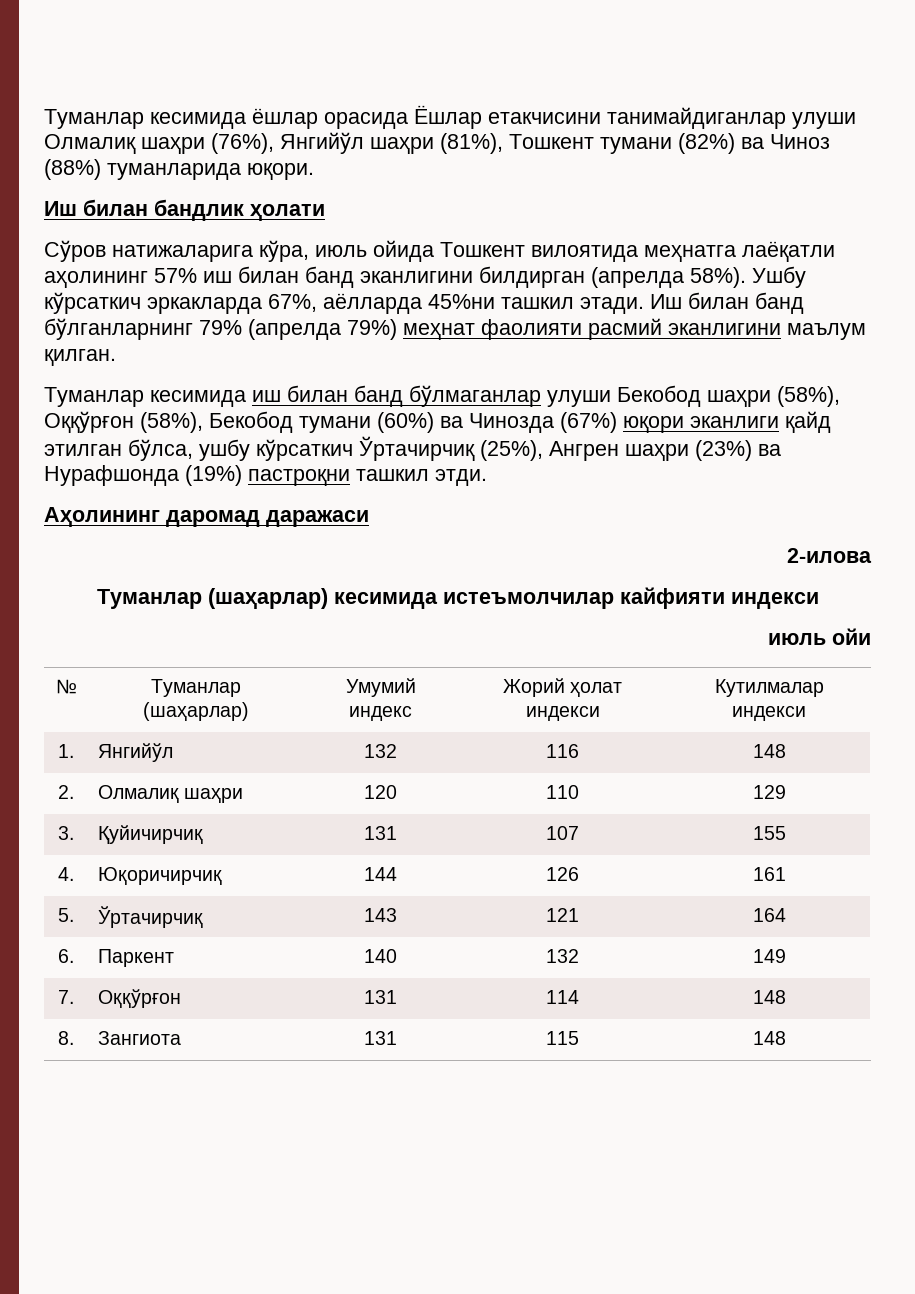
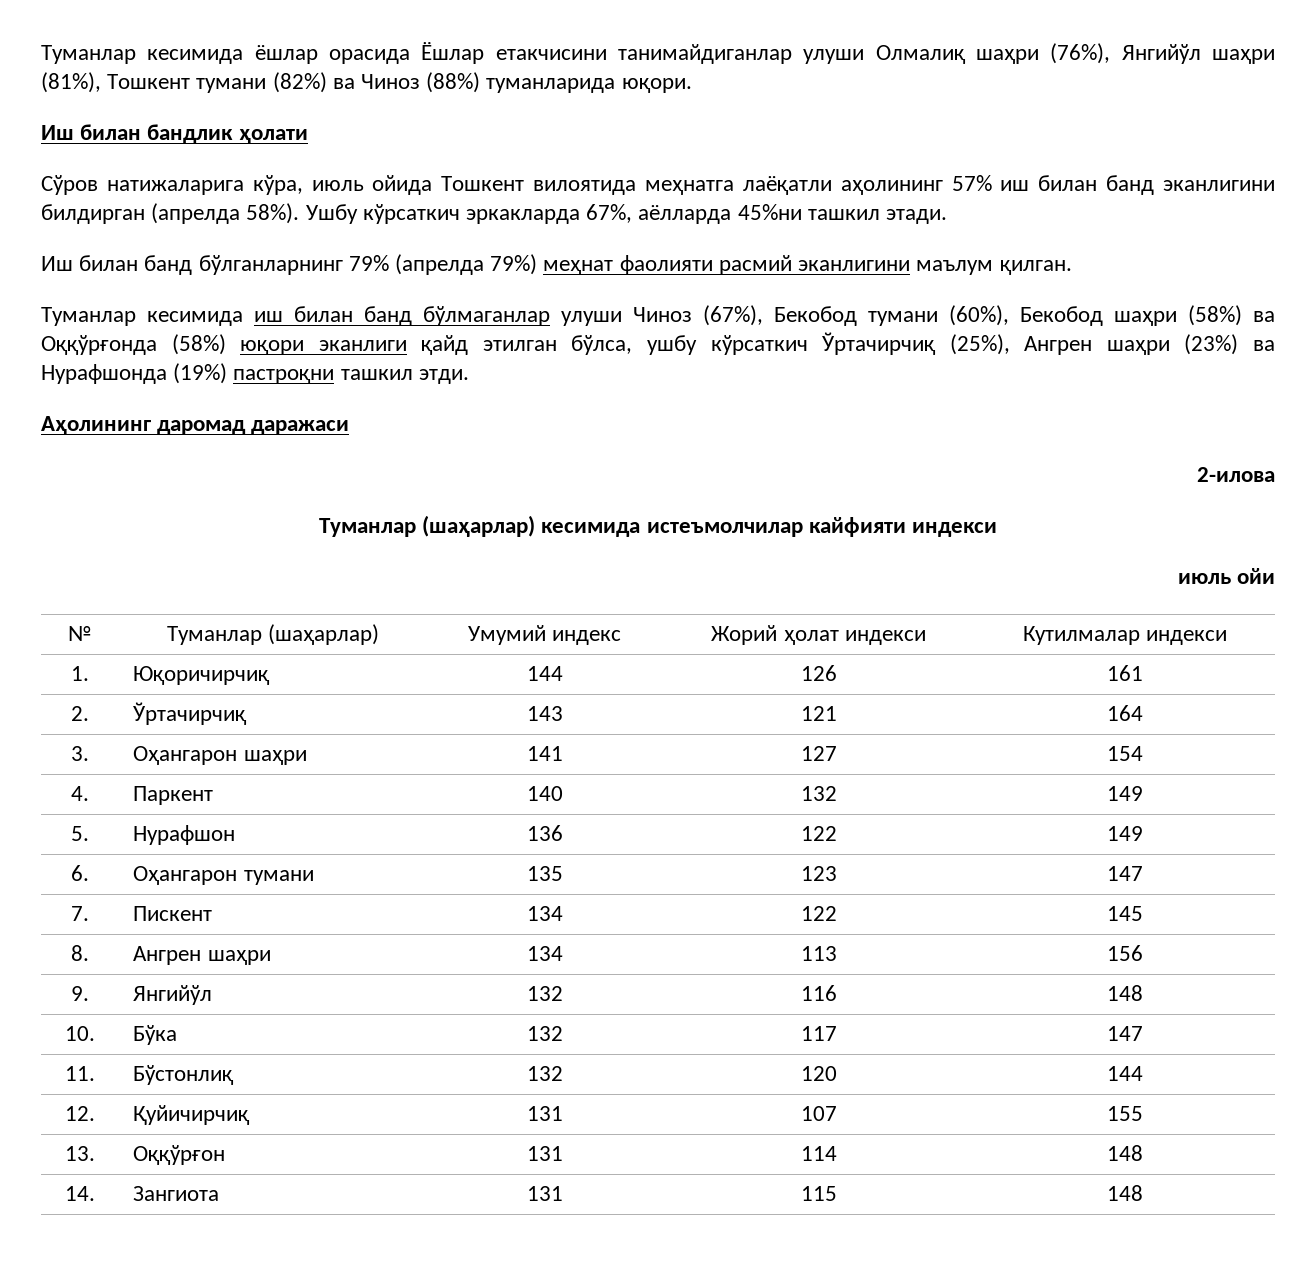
(644, 305) none -> (948, 216) //
[617,385,840,407] [44,411,617,433] Бекобод шаҳри (58%), Оққўрғон (58%), Бекобод тумани (60%) ва Чинозда (67%) -> [633,305,1275,326] [41,334,226,355] Чиноз (67%), Бекобод тумани (60%), Бекобод шаҳри (58%) ва Оққўрғонда (58%)
[97,743,173,762] [364,744,397,758] [546,744,579,758] [752,744,786,758] [58,785,74,799] [97,785,243,803] [364,785,397,799] [546,785,579,799] [752,785,786,799] [58,826,74,840] [97,825,203,844] [364,826,397,840] [546,826,579,840] [752,826,786,840] [58,867,74,881] [97,867,222,885] [364,867,397,881] [546,867,579,881] [752,867,786,881] [58,908,74,922] [97,906,203,928] [364,908,397,922] [546,908,579,922] [752,908,786,922] [58,949,74,963] [97,949,174,967] [364,949,397,963] [546,949,579,963] [752,949,786,963] [58,990,74,1004] Янгийўл | 132 | 116 | 148 // 2. | Олмалиқ шаҳри | 120 | 110 | 129 // 3. | Қуйичирчиқ | 131 | 107 | 155 // 4. | Юқоричирчиқ | 144 | 126 | 161 // 5. | Ўртачирчиқ | 143 | 121 | 164 // 6. | Паркент | 140 | 132 | 149 // 7. -> [133,666,271,685] [526,666,563,681] [800,665,837,681] [1107,665,1143,681] [71,706,89,721] [133,702,248,725] [526,706,563,721] [800,706,837,721] [1107,705,1143,721] [71,746,89,761] [133,746,307,765] [526,746,563,761] [800,746,837,761] [1107,746,1143,761] [71,786,89,801] [133,786,214,805] [526,786,563,801] [800,786,837,801] [1107,786,1143,801] [71,826,89,841] [133,825,236,845] [526,825,563,841] [800,826,837,841] [1107,826,1143,841] [71,865,89,881] [133,866,314,885] [526,866,563,881] [800,866,837,881] [1107,866,1143,881] [71,906,89,921] [133,906,213,921] [526,906,563,921] [800,906,837,921] [1107,906,1143,921] [71,945,89,961] [133,946,271,965] [526,946,563,961] [800,946,837,961] [1107,945,1143,961] [71,986,89,1001] [133,985,213,1005] [526,986,563,1001] [800,985,837,1001] [1107,985,1143,1001] [65,1026,95,1041] [133,1025,178,1045] [526,1026,563,1041] [800,1026,837,1041] [1107,1026,1143,1041] [65,1066,95,1081] [133,1065,235,1085] [526,1066,563,1081] [800,1066,837,1081] [1107,1066,1143,1081] [65,1106,95,1121] [133,1105,251,1125] [526,1106,563,1121] [800,1106,837,1121] [1107,1106,1143,1121] [65,1146,95,1161] Юқоричирчиқ | 144 | 126 | 161 // 2. | Ўртачирчиқ | 143 | 121 | 164 // 3. | Оҳангарон шаҳри | 141 | 127 | 154 // 4. | Паркент | 140 | 132 | 149 // 5. | Нурафшон | 136 | 122 | 149 // 6. | Оҳангарон тумани | 135 | 123 | 147 // 7. | Пискент | 134 | 122 | 145 // 8. | Ангрен шаҳри | 134 | 113 | 156 // 9. | Янгийўл | 132 | 116 | 148 // 10. | Бўка | 132 | 117 | 147 // 11. | Бўстонлиқ | 132 | 120 | 144 // 12. | Қуйичирчиқ | 131 | 107 | 155 // 13.
[58,1031,74,1045] 8. -> [65,1186,95,1201] 14.

